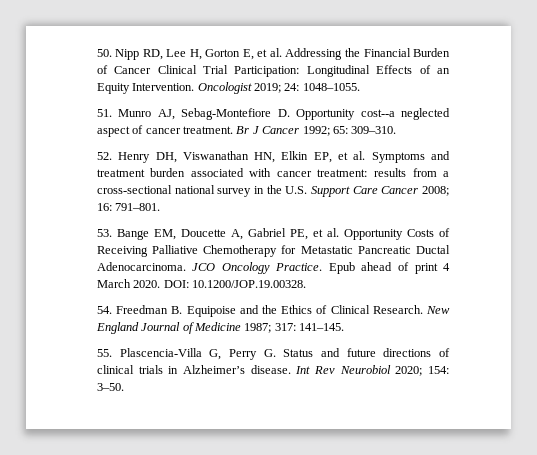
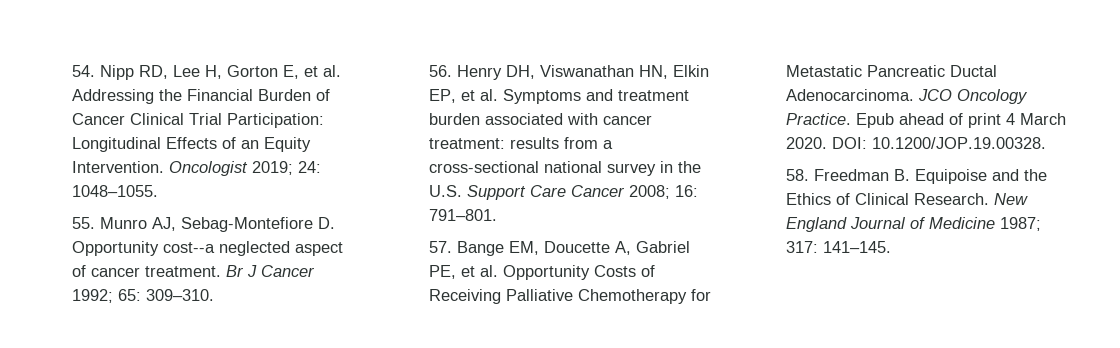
[96,49,112,57] 50. -> [72,65,96,77] 54.
[96,109,112,117] 51. -> [72,217,96,229] 55.
[96,152,112,160] 52. -> [429,65,453,77] 56.
[96,229,112,237] 53. -> [429,241,453,253] 57.
[96,306,112,314] 54. -> [786,169,810,181] 58.
[96,348,450,360] [96,365,449,376] [96,383,124,391] // 55. Plascencia-Villa G, Perry G. Status and future directions of clinical trials in Alzheimer’s disease. Int Rev Neurobiol 2020; 154: 3–50. -> (892, 247) none

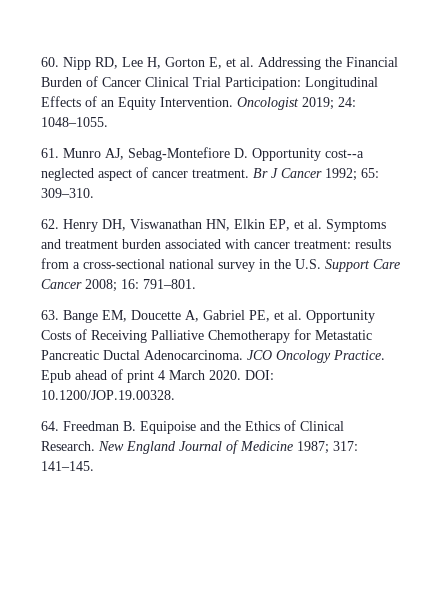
[72,65,96,77] 54. -> [41,57,60,67] 60.
[72,217,96,229] 55. -> [41,148,60,158] 61.
[429,65,453,77] 56. -> [41,219,60,229] 62.
[429,241,453,253] 57. -> [41,310,60,320] 63.
[786,169,810,181] 58. -> [41,421,60,431] 64.

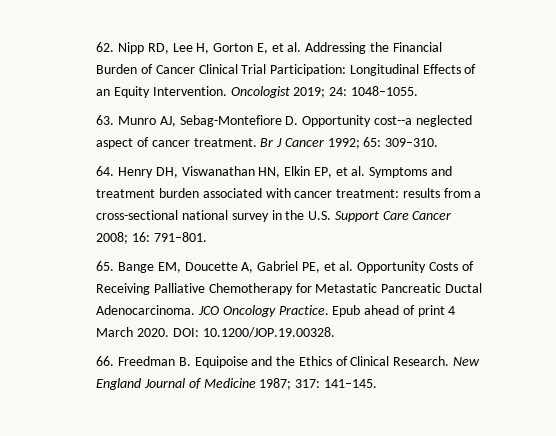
[41,57,60,67] 60. -> [96,42,115,52] 62.
[41,148,60,158] 61. -> [96,115,115,125] 63.
[41,219,60,229] 62. -> [96,166,115,176] 64.
[41,310,60,320] 63. -> [96,261,115,271] 65.
[41,421,60,431] 64. -> [96,356,115,366] 66.

